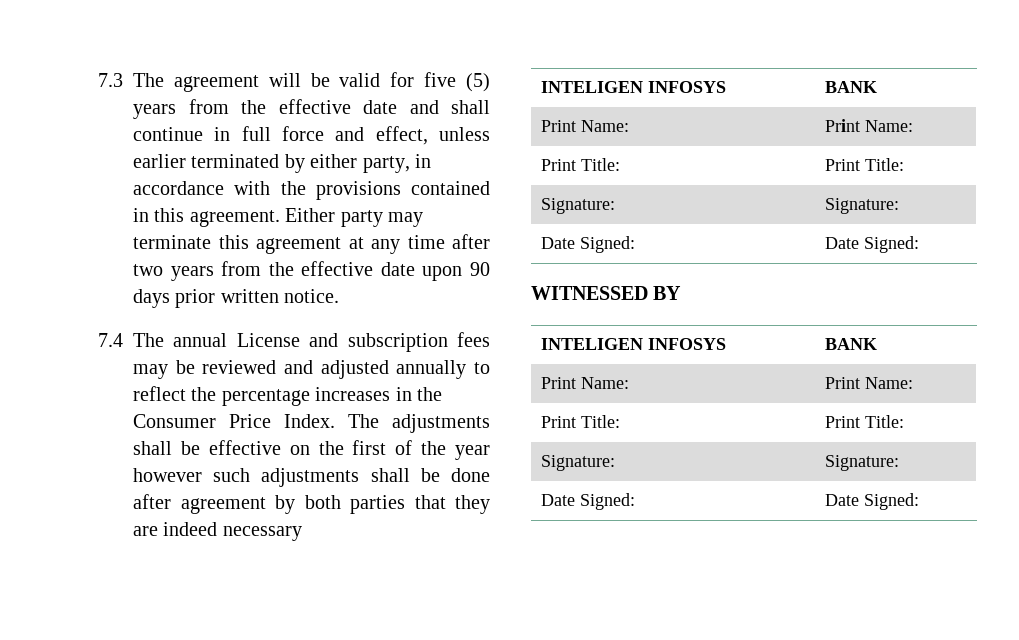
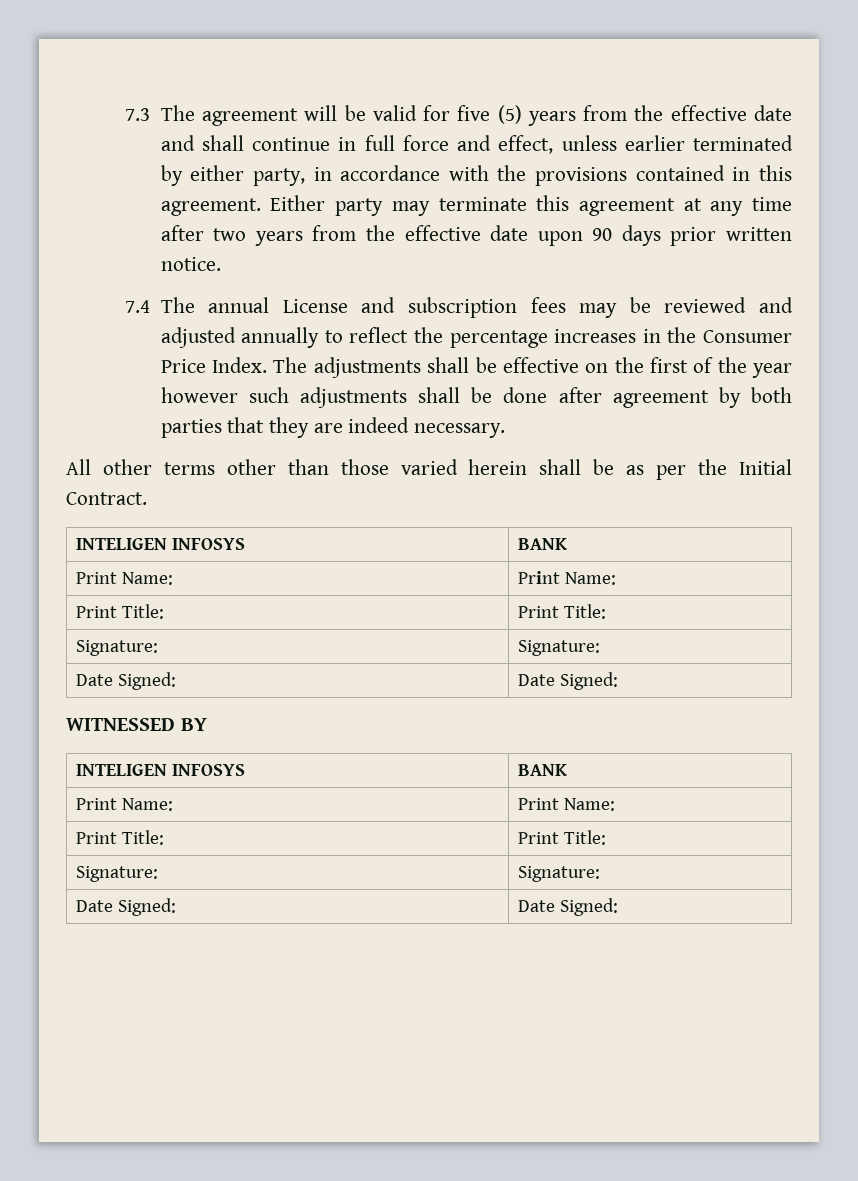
[222,526,302,541] necessary -> [414,423,506,438] [66,459,792,480] [66,492,147,505] necessary. // All other terms other than those varied herein shall be as per the Initial Contract.

